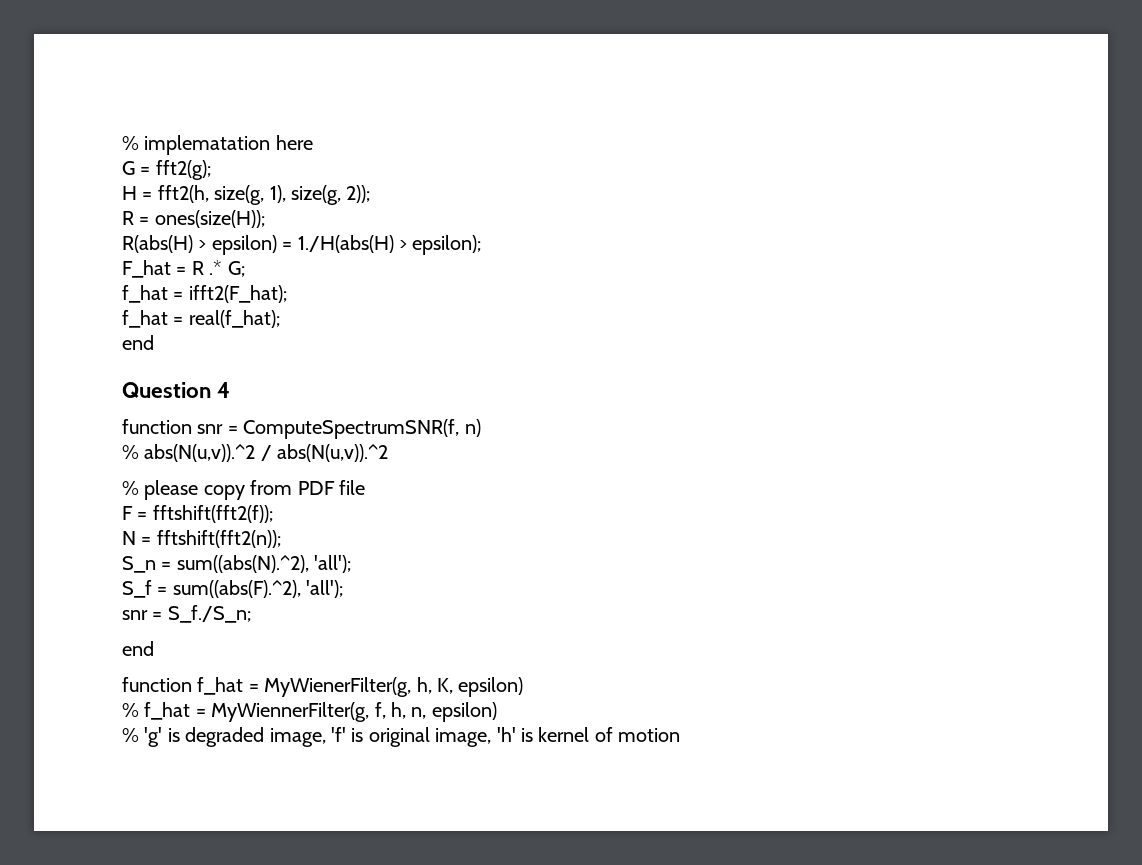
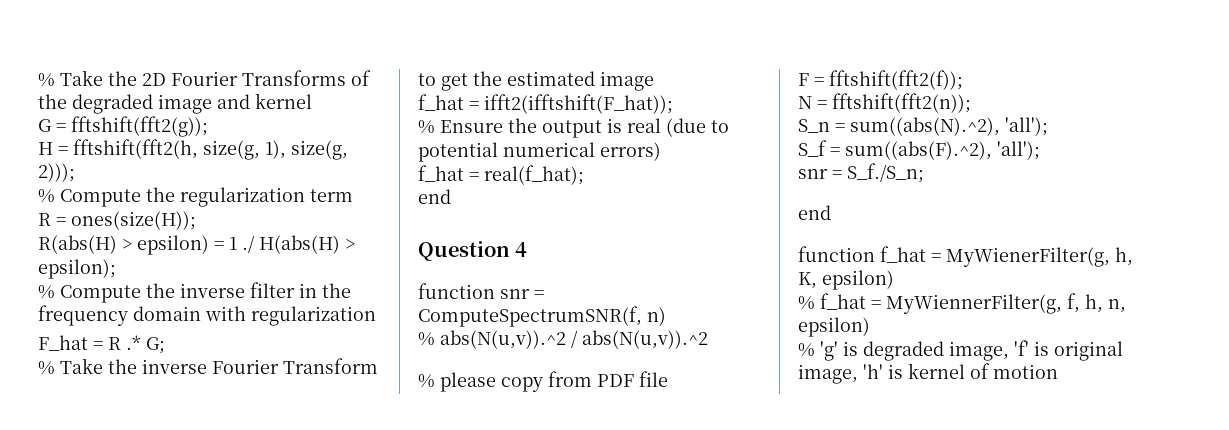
[122,135,313,155] % implematation here -> [38,70,371,87] [38,93,312,114] % Take the 2D Fourier Transforms of the degraded image and kernel
[155,160,211,180] fft2(g); -> [71,116,208,137] fftshift(fft2(g));
[157,185,209,203] fft2(h, -> [73,139,198,159] fftshift(fft2(h,
[346,185,371,203] 2)); -> [38,163,75,182] [38,187,353,207] 2))); // % Compute the regularization term
[297,235,394,253] 1./H(abs(H) -> [229,235,340,254] 1 ./ H(abs(H)
(482, 245) none -> [38,282,351,303] [38,305,376,326] // % Compute the inverse filter in the frequency domain with regularization
[122,285,287,303] f_hat = ifft2(F_hat); -> [38,358,378,375] [418,71,654,91] [418,94,673,114] [418,118,729,138] [418,142,661,162] % Take the inverse Fourier Transform to get the estimated image // f_hat = ifft2(ifftshift(F_hat)); // % Ensure the output is real (due to potential numerical errors)

